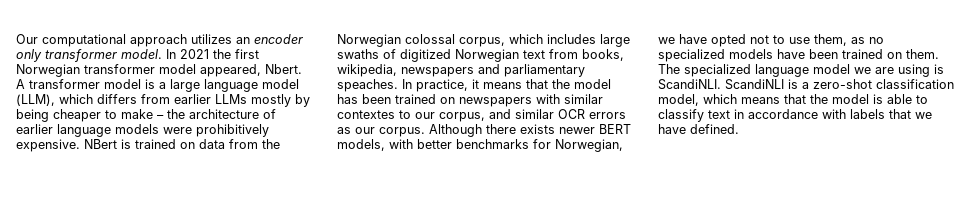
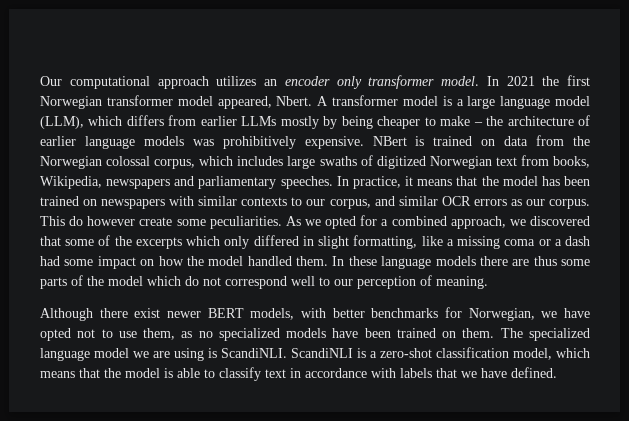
[163,127,192,134] were -> [192,139,214,146] was
[337,64,397,77] wikipedia, -> [40,176,102,189] Wikipedia,
[337,79,398,92] speaches. -> [280,176,333,189] speeches.
[337,110,395,119] contextes -> [241,197,288,206] contexts
(425, 132) none -> [40,215,591,229] [40,235,591,249] [40,256,590,269] [40,275,488,289] This do however create some peculiarities. As we opted for a combined approach, we discovered that some of the excerpts which only differed in slight formatting, like a missing coma or a dash had some impact on how the model handled them. In these language models there are thus some parts of the model which do not correspond well to our perception of meaning. //
[520,124,555,134] exists -> [134,308,161,318] exist

